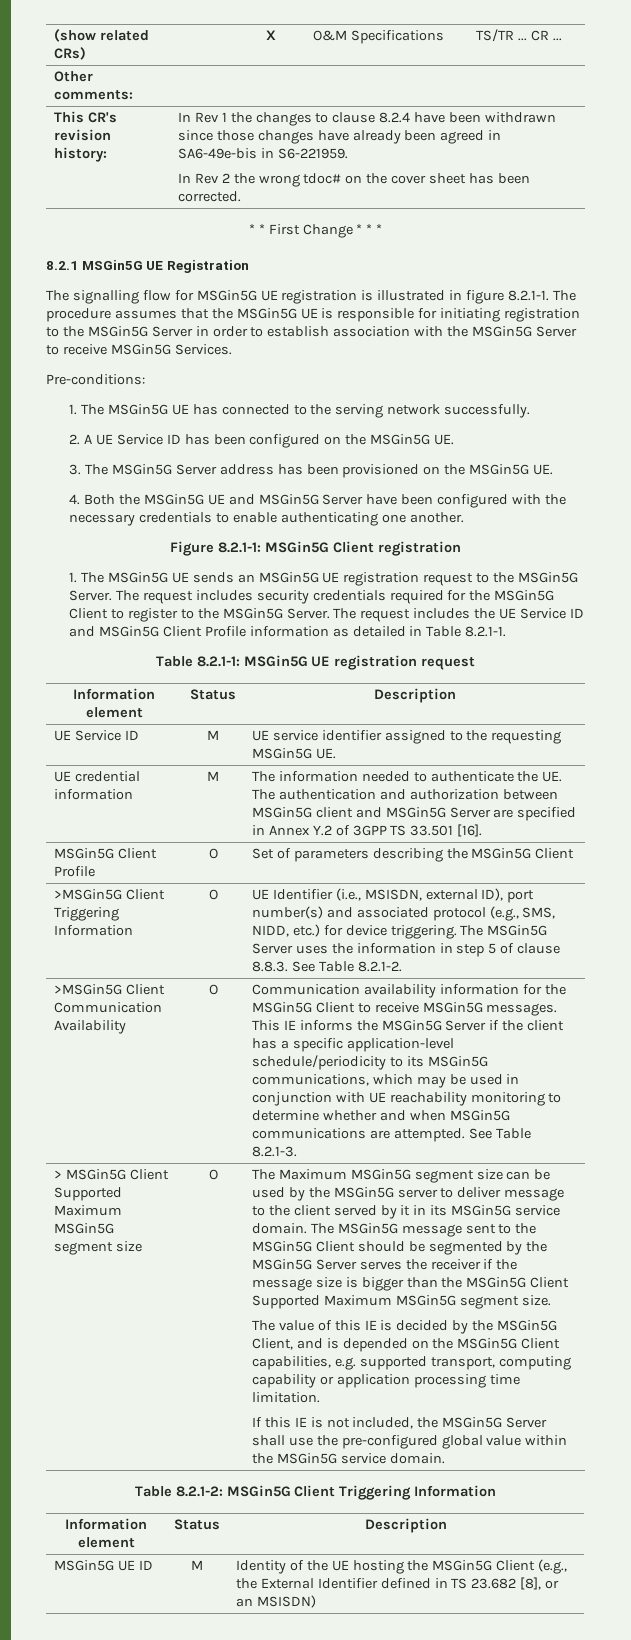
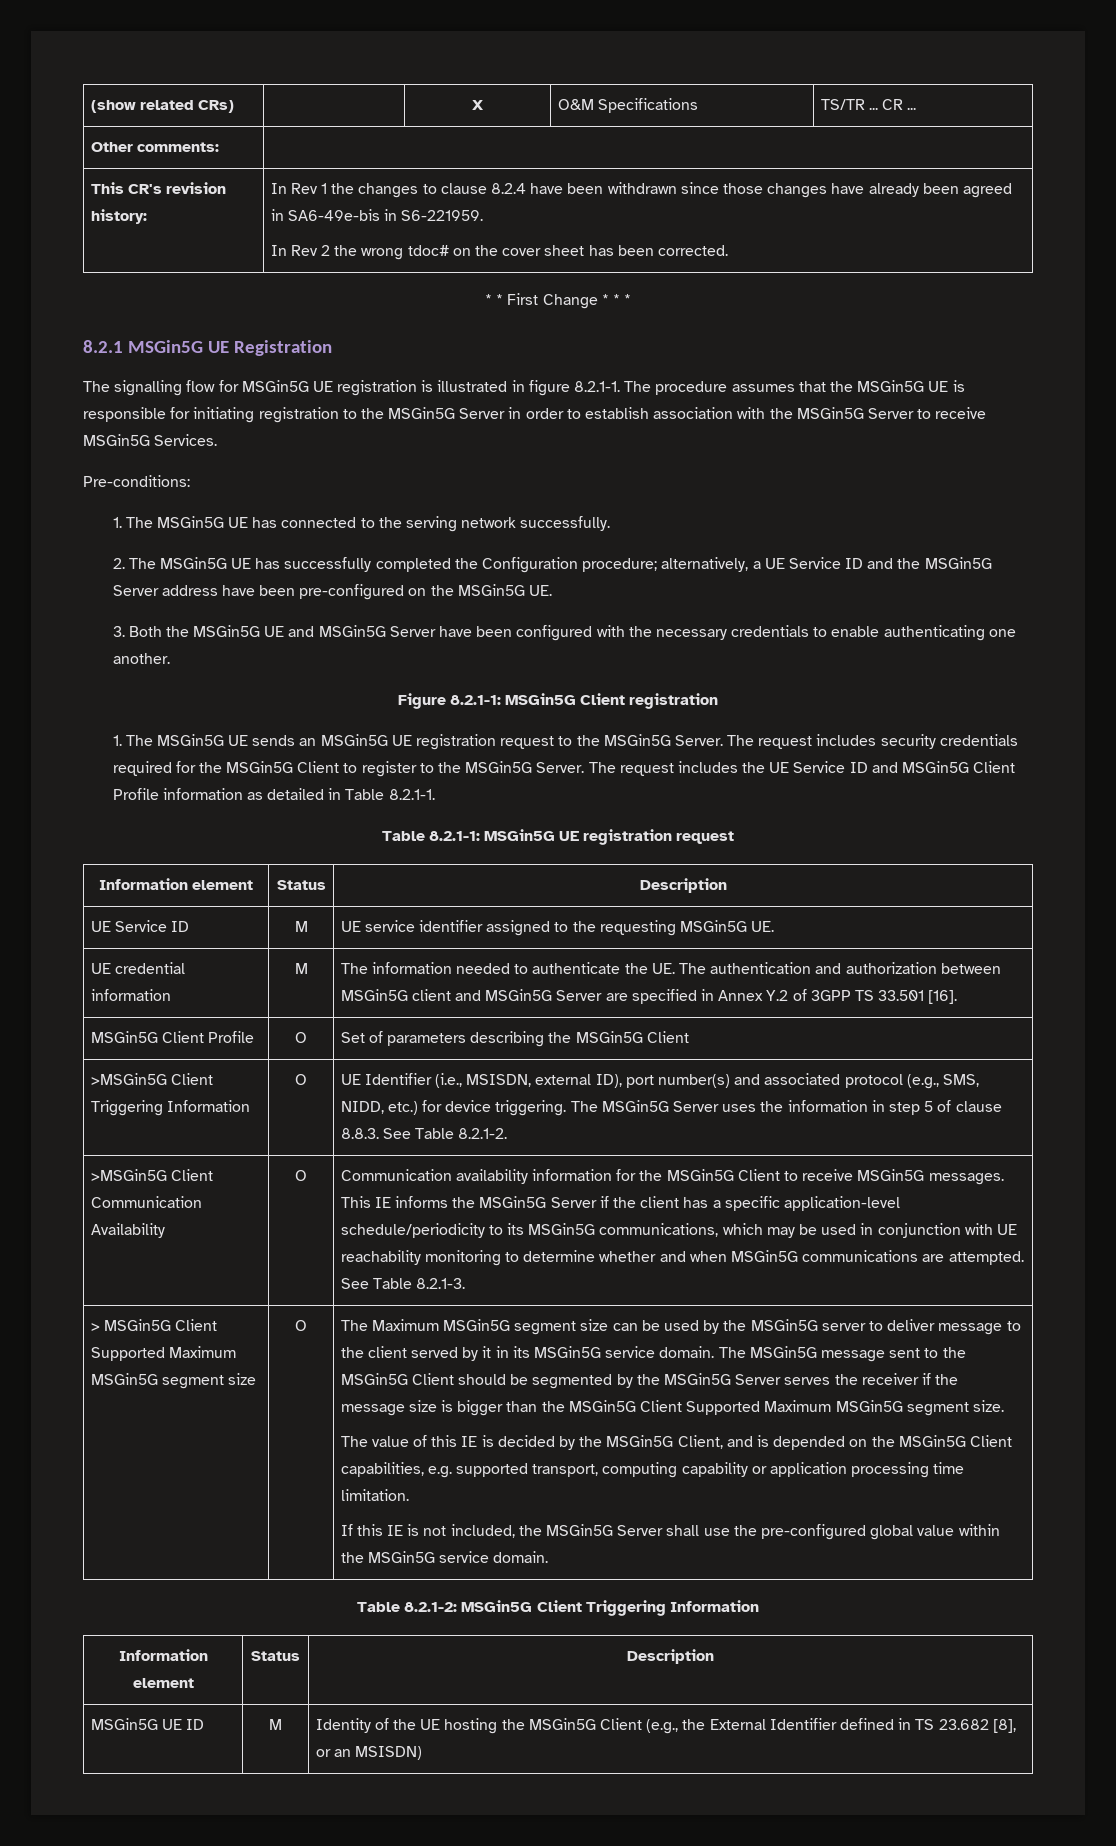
[83,434,321,448] A UE Service ID has been configured -> [128,557,992,573] [112,584,405,600] The MSGin5G UE has successfully completed the Configuration procedure; alternatively, a UE Service ID and the MSGin5G Server address have been pre-configured
[84,464,554,478] [69,494,81,505] The MSGin5G Server address has been provisioned on the MSGin5G UE. // 4. -> (125, 631) none

